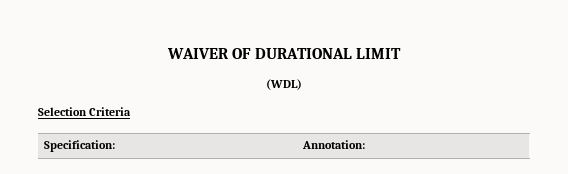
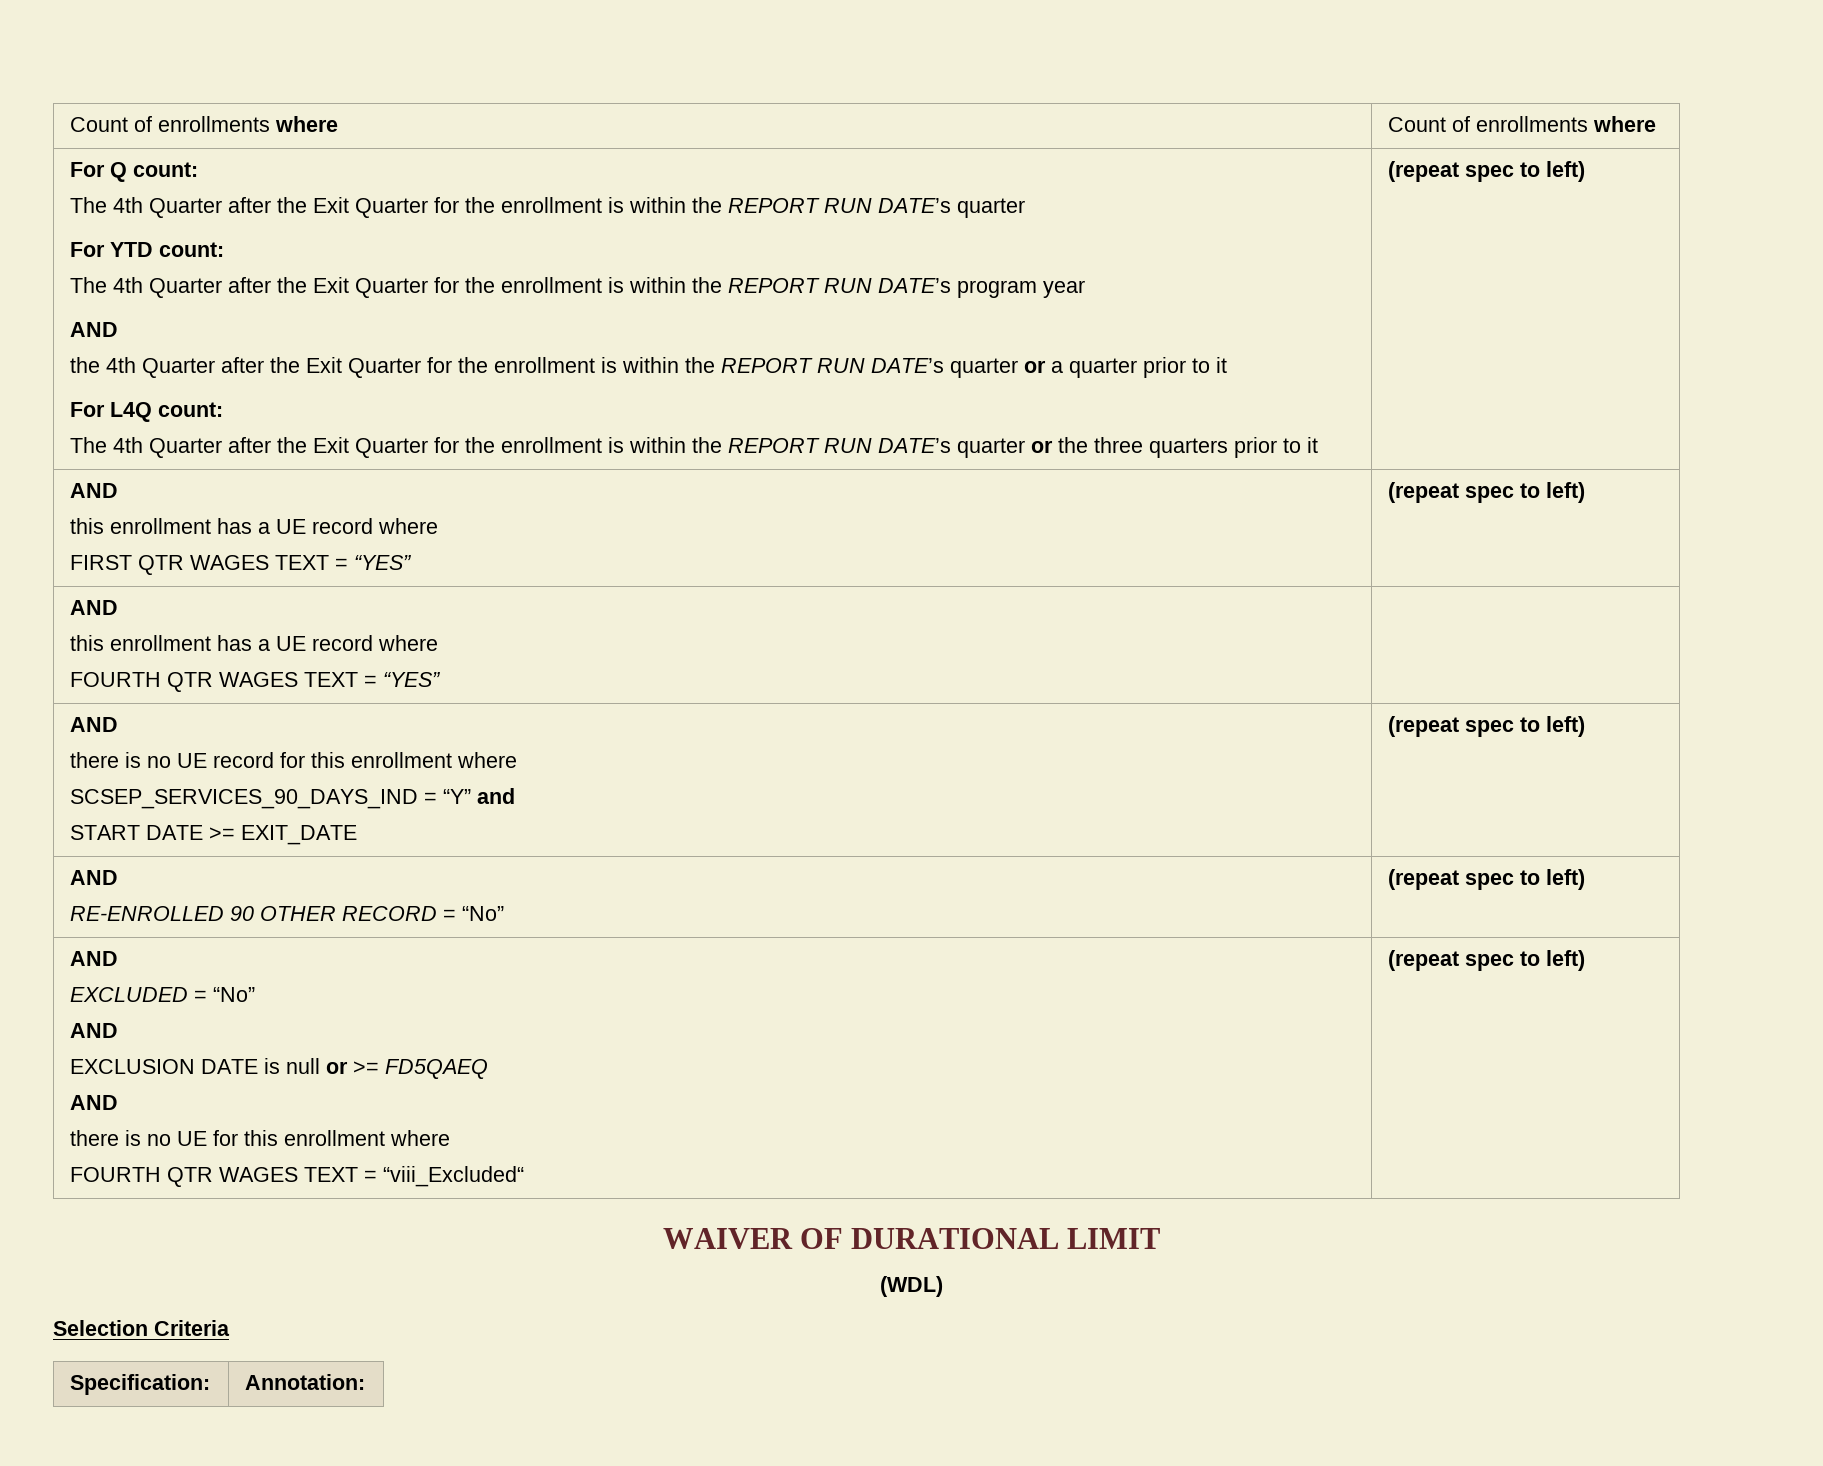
(166, 53) none -> [70,116,339,132] [1388,116,1657,132] [70,162,199,182] [70,197,1026,218] [70,242,225,257] [70,277,1086,298] [70,322,119,337] [70,357,1228,378] [70,402,224,422] [70,437,1319,458] [1388,161,1586,182] [70,483,119,498] [70,518,439,534] [70,555,412,575] [1388,482,1586,503] [70,600,119,615] [70,635,439,651] [70,672,441,692] [70,717,119,732] [70,752,518,768] [70,788,516,809] [70,825,358,845] [1388,716,1586,737] [70,870,119,885] [70,906,505,921] [1388,869,1586,890] [70,951,119,966] [70,987,256,1002] [70,1023,119,1038] [70,1058,489,1079] [70,1095,119,1110] [70,1130,451,1146] [70,1166,525,1187] [1388,950,1586,971] Count of enrollments where | Count of enrollments where // For Q count: // The 4th Quarter after the Exit Quarter for the enrollment is within the REPORT RUN DATE’s quarter // For YTD count: // The 4th Quarter after the Exit Quarter for the enrollment is within the REPORT RUN DATE’s program year // AND // the 4th Quarter after the Exit Quarter for the enrollment is within the REPORT RUN DATE’s quarter or a quarter prior to it // For L4Q count: // The 4th Quarter after the Exit Quarter for the enrollment is within the REPORT RUN DATE’s quarter or the three quarters prior to it | (repeat spec to left) // AND // this enrollment has a UE record where // FIRST QTR WAGES TEXT = “YES” | (repeat spec to left) // AND // this enrollment has a UE record where // FOURTH QTR WAGES TEXT = “YES” | // AND // there is no UE record for this enrollment where // SCSEP_SERVICES_90_DAYS_IND = “Y” and // START DATE >= EXIT_DATE | (repeat spec to left) // AND // RE-ENROLLED 90 OTHER RECORD = “No” | (repeat spec to left) // AND // EXCLUDED = “No” // AND // EXCLUSION DATE is null or >= FD5QAEQ // AND // there is no UE for this enrollment where // FOURTH QTR WAGES TEXT = “viii_Excluded“ | (repeat spec to left) //

